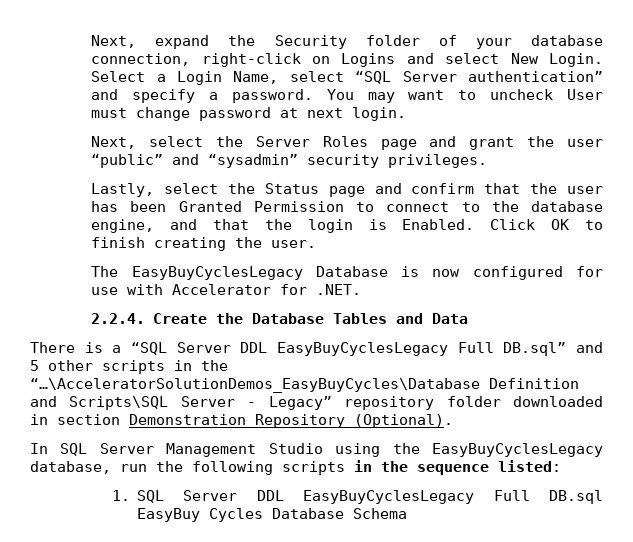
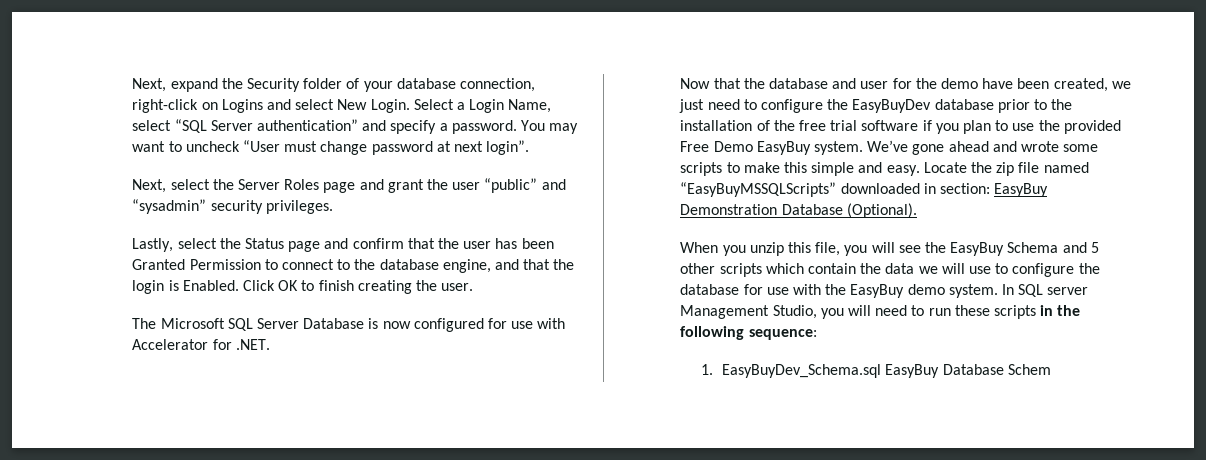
[567,89,603,100] User -> [243,140,281,152] “User
[352,107,407,121] login. -> [486,140,530,155] login”.
[131,266,303,280] EasyBuyCyclesLegacy -> [160,318,300,331] Microsoft SQL Server
[91,313,468,324] [30,342,603,356] [30,360,228,374] [30,378,579,393] [30,396,603,410] [30,414,453,428] [30,443,603,457] [30,460,561,475] 2.2.4. Create the Database Tables and Data // There is a “SQL Server DDL EasyBuyCyclesLegacy Full DB.sql” and 5 other scripts in the “…\AcceleratorSolutionDemos_EasyBuyCycles\Database Definition and Scripts\SQL Server - Legacy” repository folder downloaded in section Demonstration Repository (Optional). // In SQL Server Management Studio using the EasyBuyCyclesLegacy database, run the following scripts in the sequence listed: -> [680,78,1131,92] [679,99,1073,113] [680,120,1121,134] [680,140,1099,155] [680,162,1089,176] [680,182,1049,197] [680,203,917,218] [680,242,1099,256] [680,263,1100,277] [680,284,1089,298] [680,305,1081,319] [680,326,817,340] Now that the database and user for the demo have been created, we just need to configure the EasyBuyDev database prior to the installation of the free trial software if you plan to use the provided Free Demo EasyBuy system. We’ve gone ahead and wrote some scripts to make this simple and easy. Locate the zip file named “EasyBuyMSSQLScripts” downloaded in section: EasyBuy Demonstration Database (Optional). // When you unzip this file, you will see the EasyBuy Schema and 5 other scripts which contain the data we will use to configure the database for use with the EasyBuy demo system. In SQL server Management Studio, you will need to run these scripts in the following sequence:
[136,490,603,504] [136,508,407,522] SQL Server DDL EasyBuyCyclesLegacy Full DB.sql EasyBuy Cycles Database Schema -> [722,364,1051,378] EasyBuyDev_Schema.sql EasyBuy Database Schem

